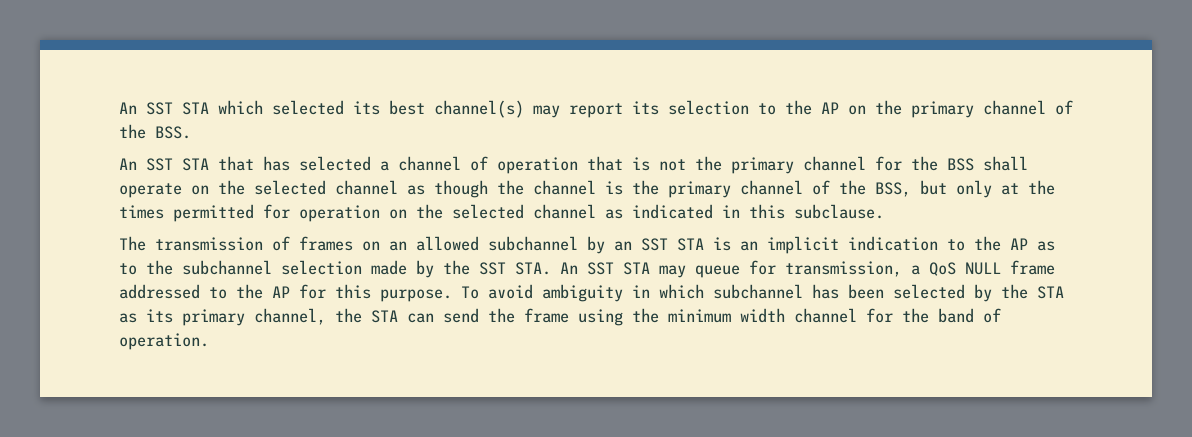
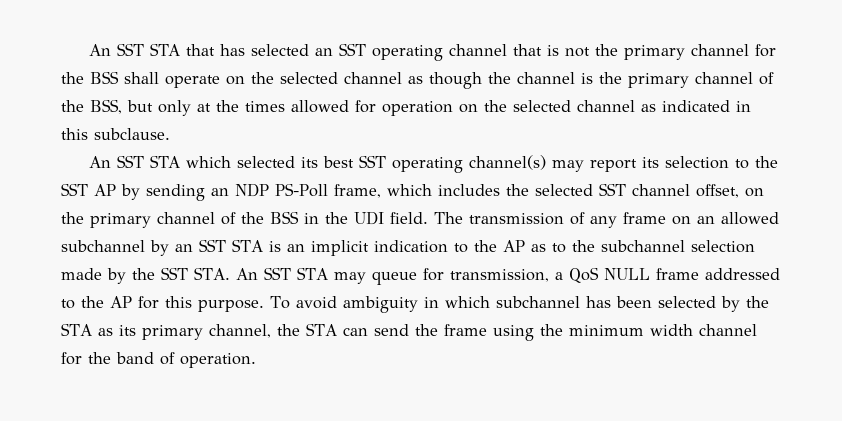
[119,100,1073,118] [119,124,191,139] [119,156,578,174] An SST STA which selected its best channel(s) may report its selection to the AP on the primary channel of the BSS. // An SST STA that has selected a channel of operation -> [88,43,508,61] An SST STA that has selected an SST operating channel
[173,204,254,222] permitted -> [291,100,349,113] allowed
(884, 211) none -> [88,155,779,173] [61,183,764,201] [61,211,428,228] An SST STA which selected its best SST operating channel(s) may report its selection to the SST AP by sending an NDP PS-Poll frame, which includes the selected SST channel offset, on the primary channel of the BSS in the UDI field.
[299,236,353,251] frames -> [590,212,666,228] any frame

